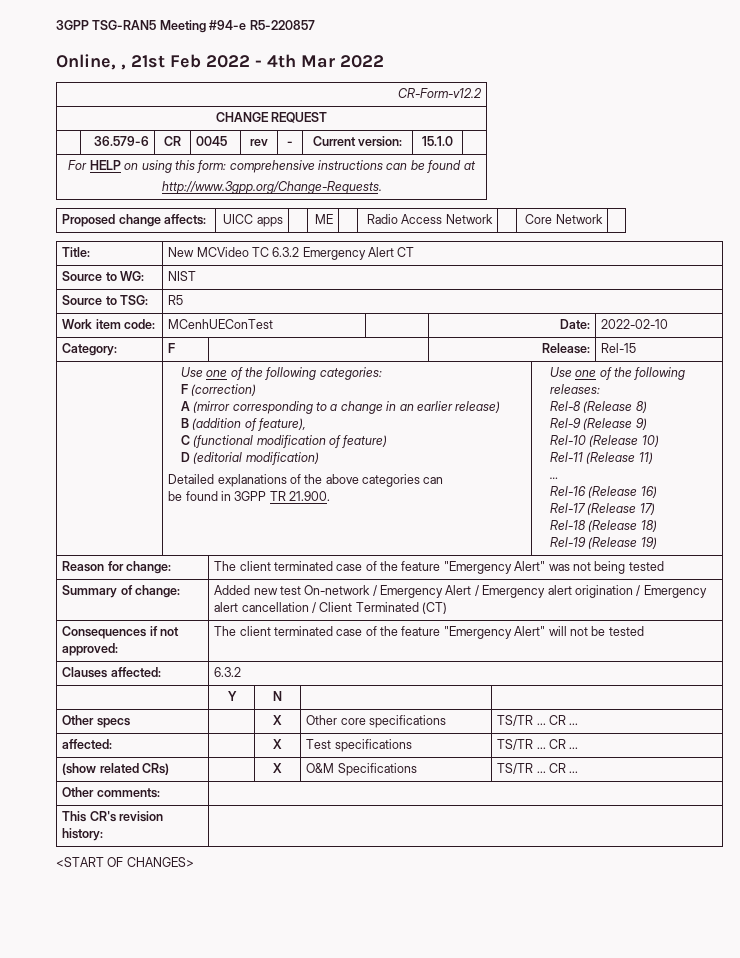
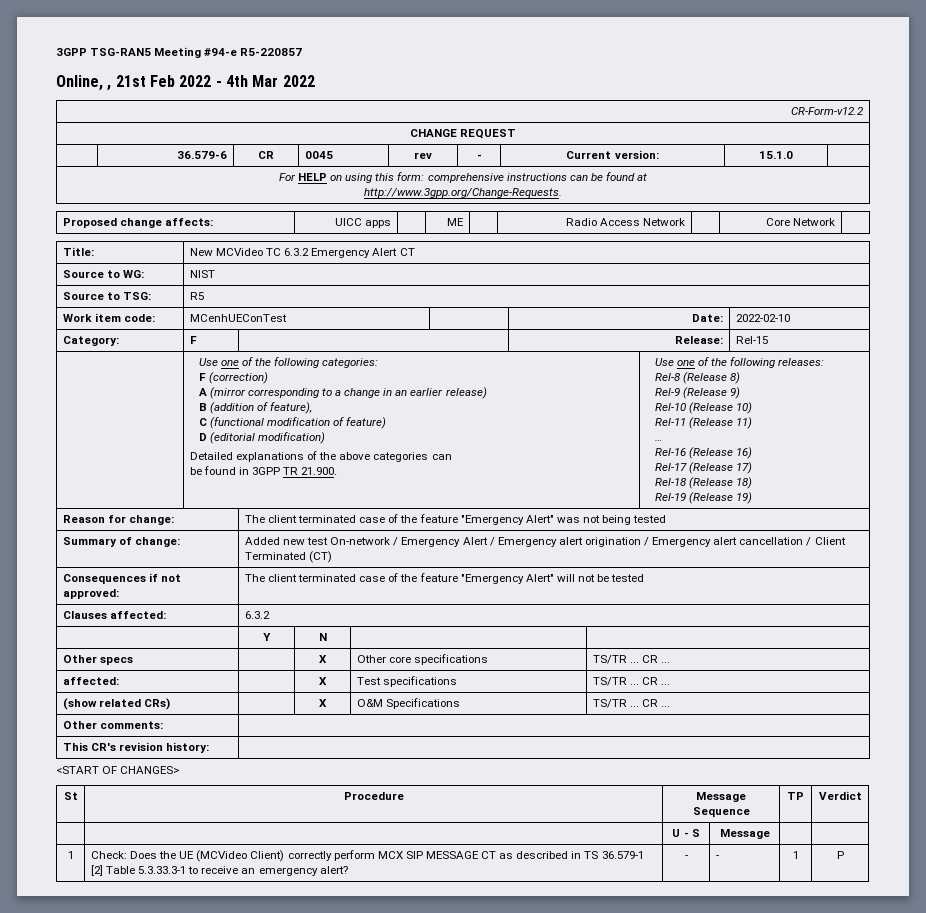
(194, 862) none -> [63,792,78,800] [343,792,404,800] [696,792,746,802] [692,807,750,817] [787,792,804,800] [818,791,862,800] [672,829,700,837] [719,829,770,839] [67,851,74,859] [90,850,644,862] [90,865,348,876] [684,855,688,859] [715,855,719,859] [792,851,799,859] [836,851,844,859] // St | Procedure | Message Sequence | TP | Verdict // | | U - S | Message | | // 1 | Check: Does the UE (MCVideo Client) correctly perform MCX SIP MESSAGE CT as described in TS 36.579-1 [2] Table 5.3.33.3-1 to receive an emergency alert? | - | - | 1 | P

